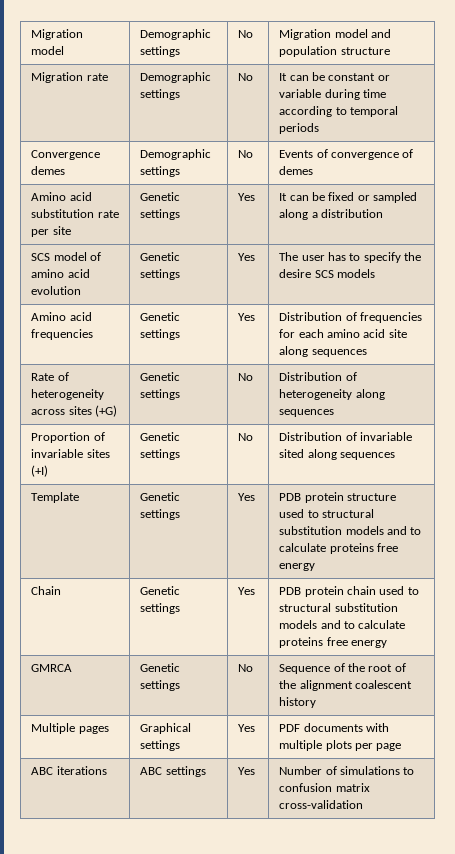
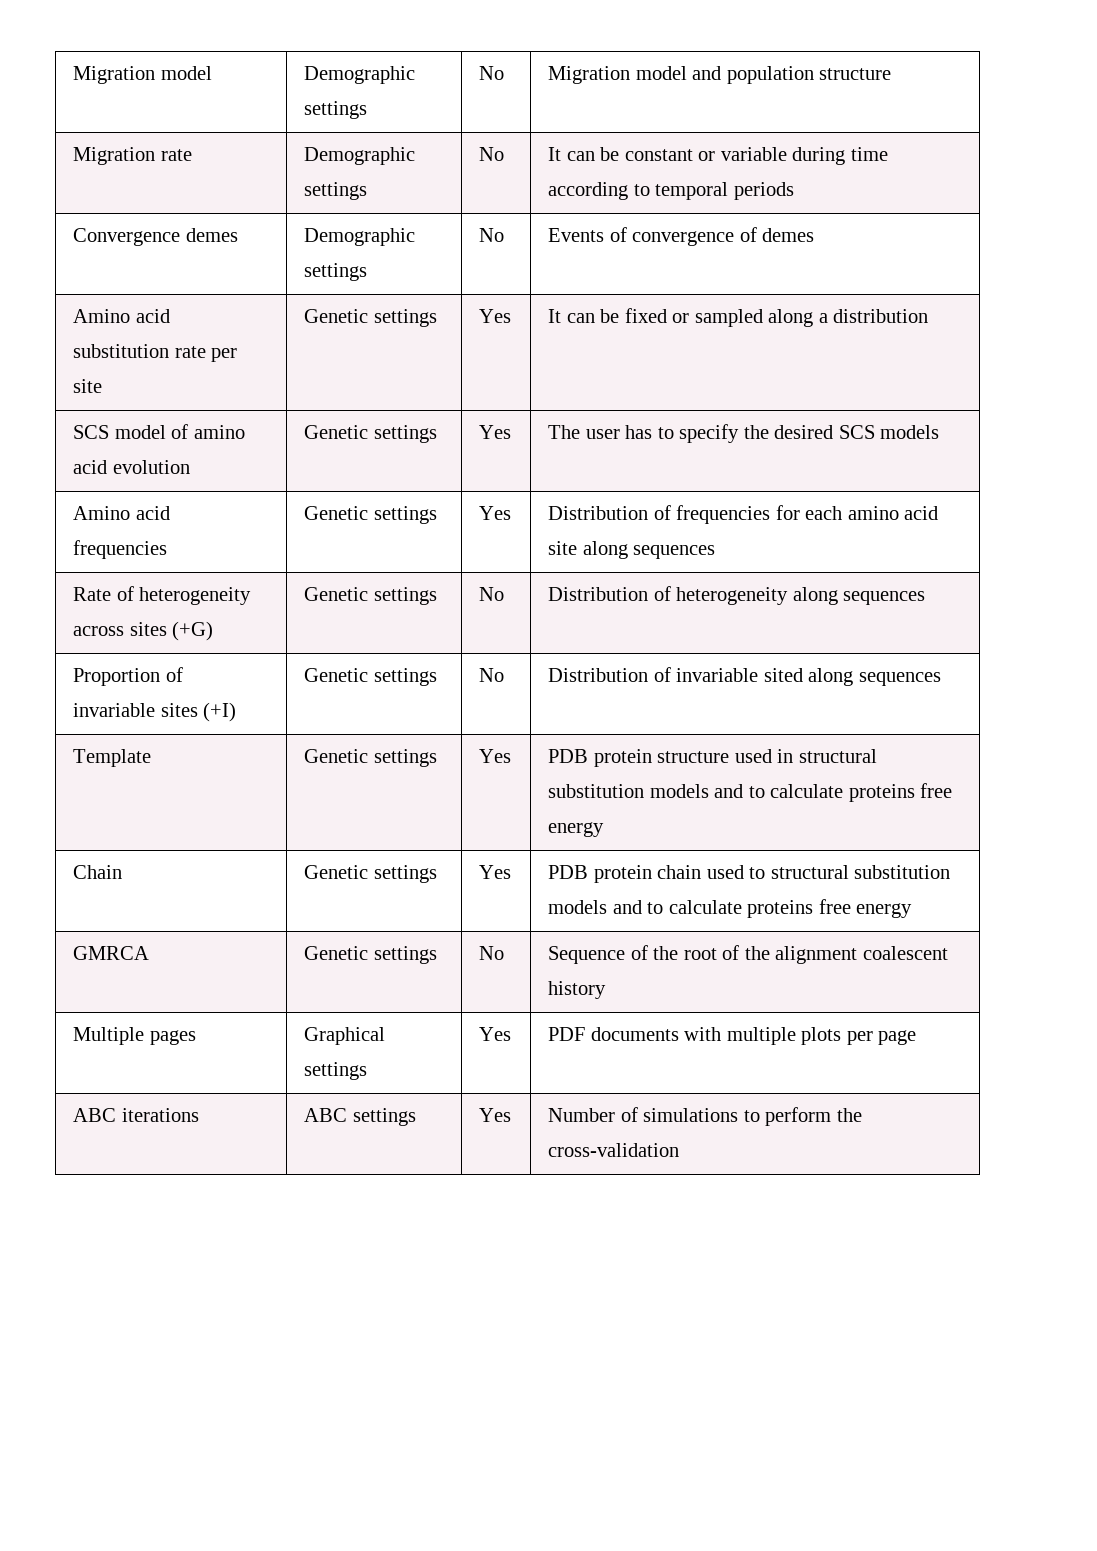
[279,269,312,278] desire -> [774,425,834,439] desired
[307,510,319,518] to -> [777,749,794,763] in
[279,783,370,792] confusion matrix -> [765,1107,862,1126] perform the

